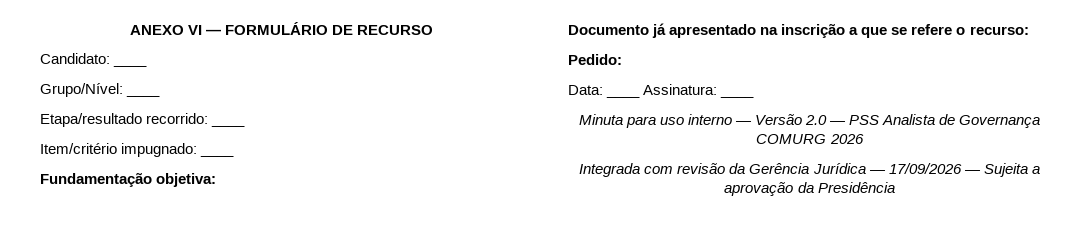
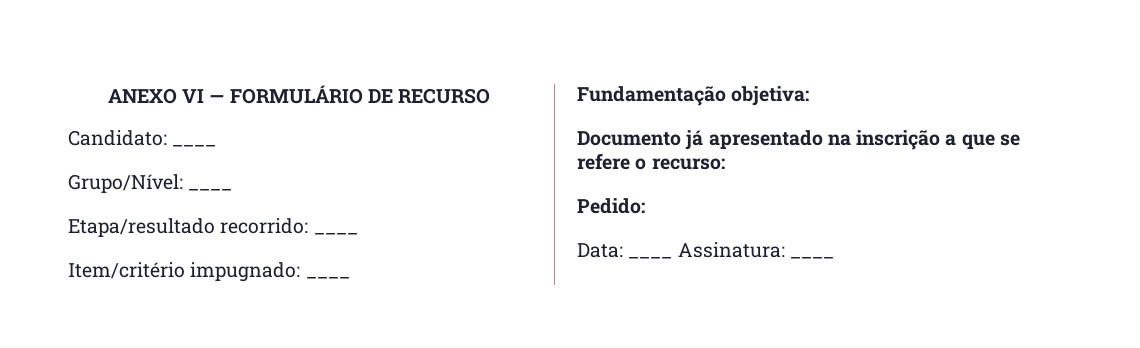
[578,114,1041,128] [756,134,864,144] [579,163,1040,177] [724,182,895,196] // Minuta para uso interno — Versão 2.0 — PSS Analista de Governança COMURG 2026 // Integrada com revisão da Gerência Jurídica — 17/09/2026 — Sujeita a aprovação da Presidência -> (834, 258) none

